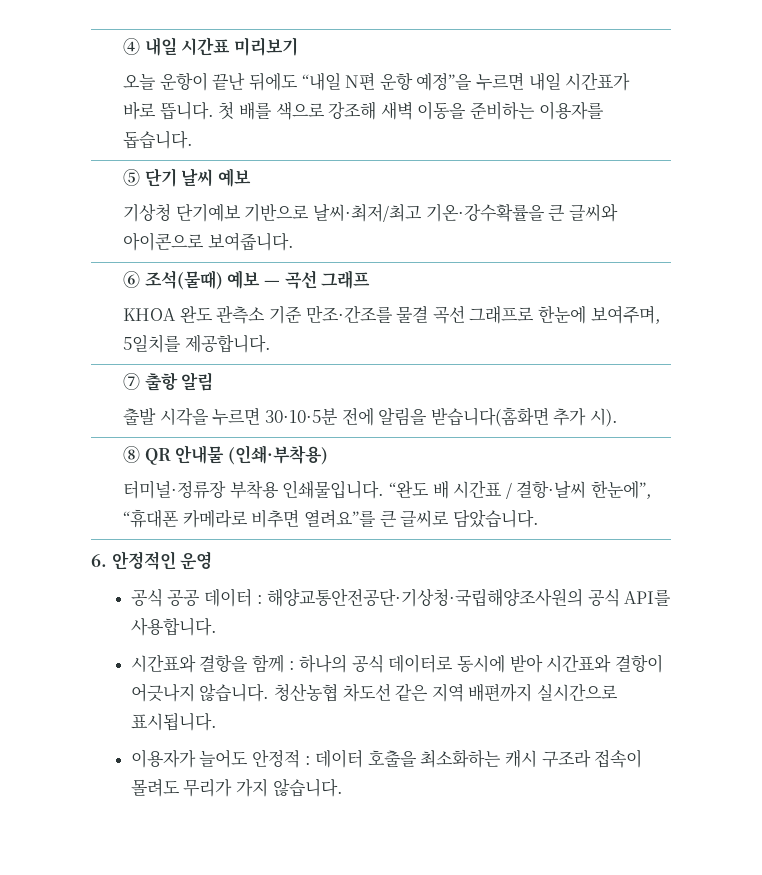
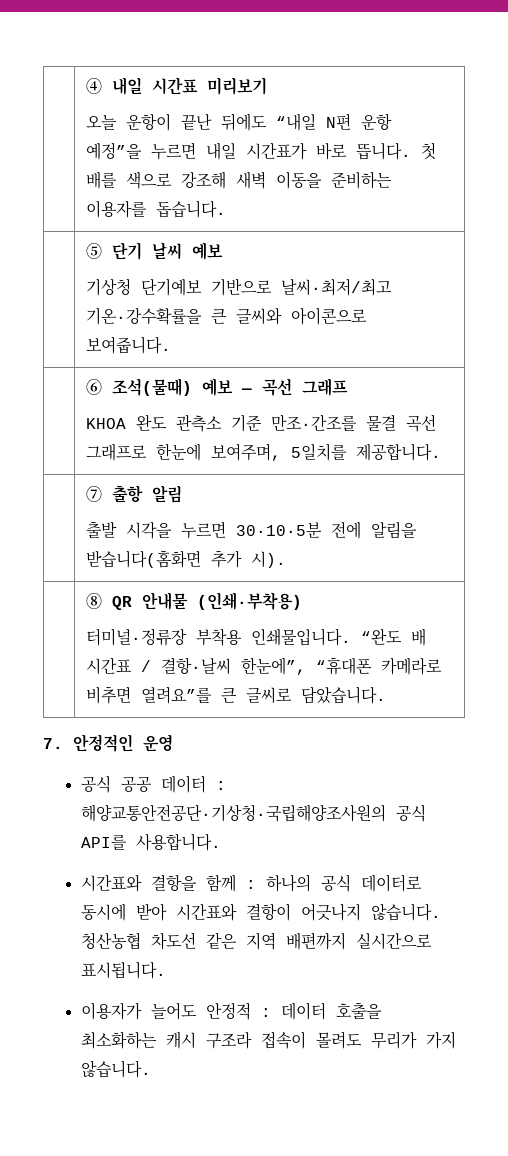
[91,554,107,567] 6. -> [43,738,63,749] 7.

